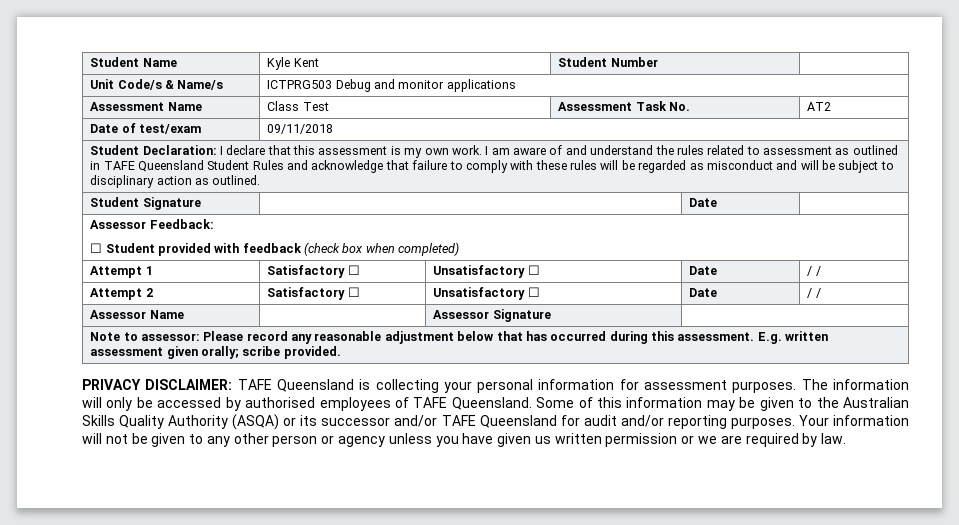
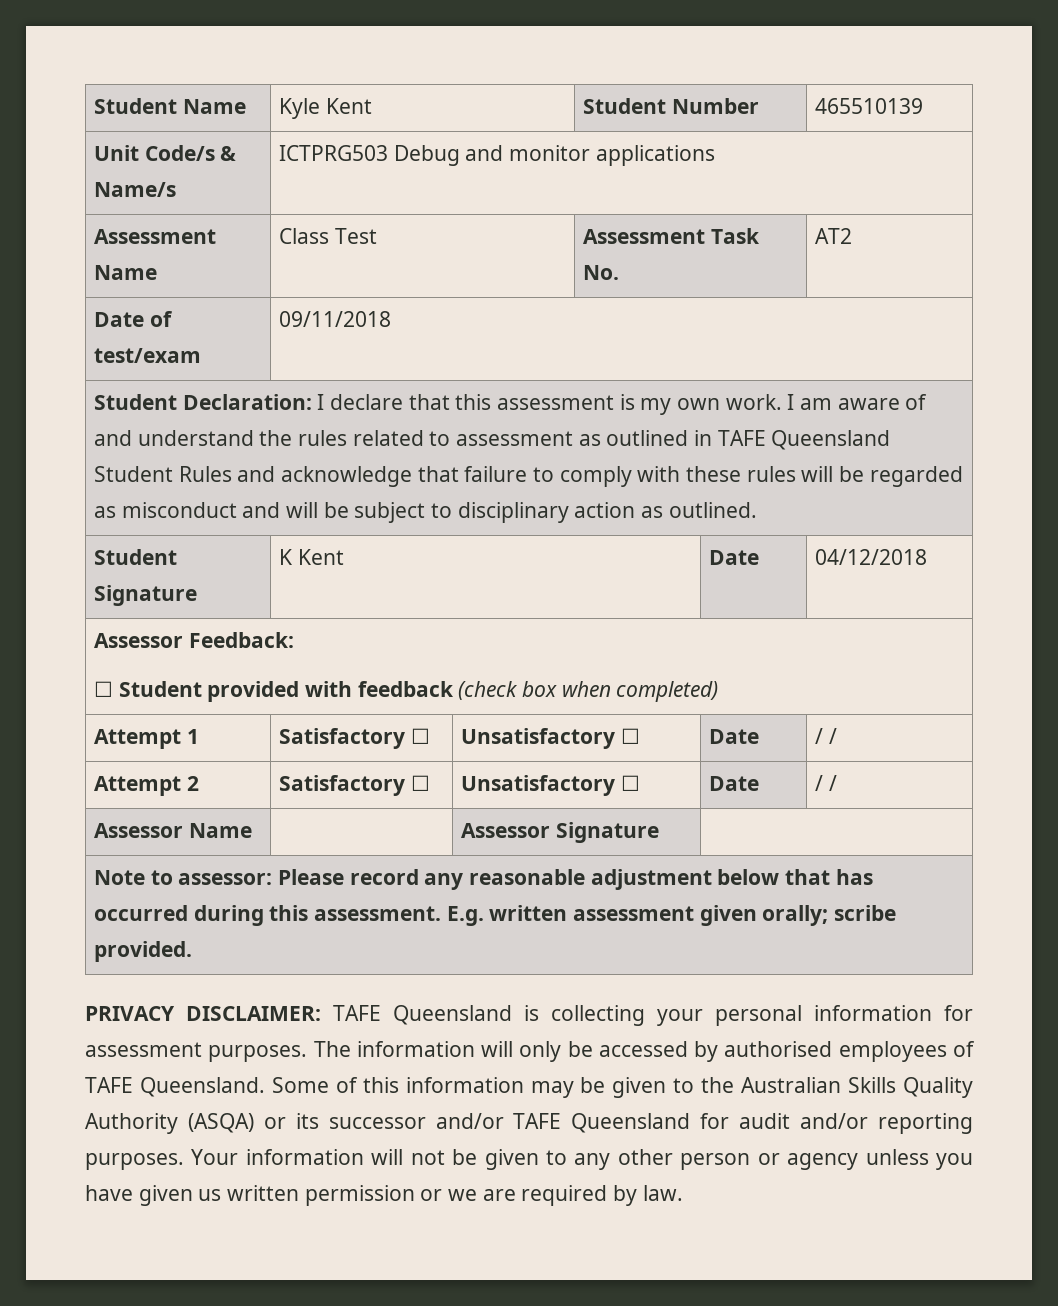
(658, 62) none -> [815,98,924,114] 465510139
[689,198,718,207] | Date | -> [279,549,344,565] [709,550,760,565] [815,549,928,565] K Kent | Date | 04/12/2018

